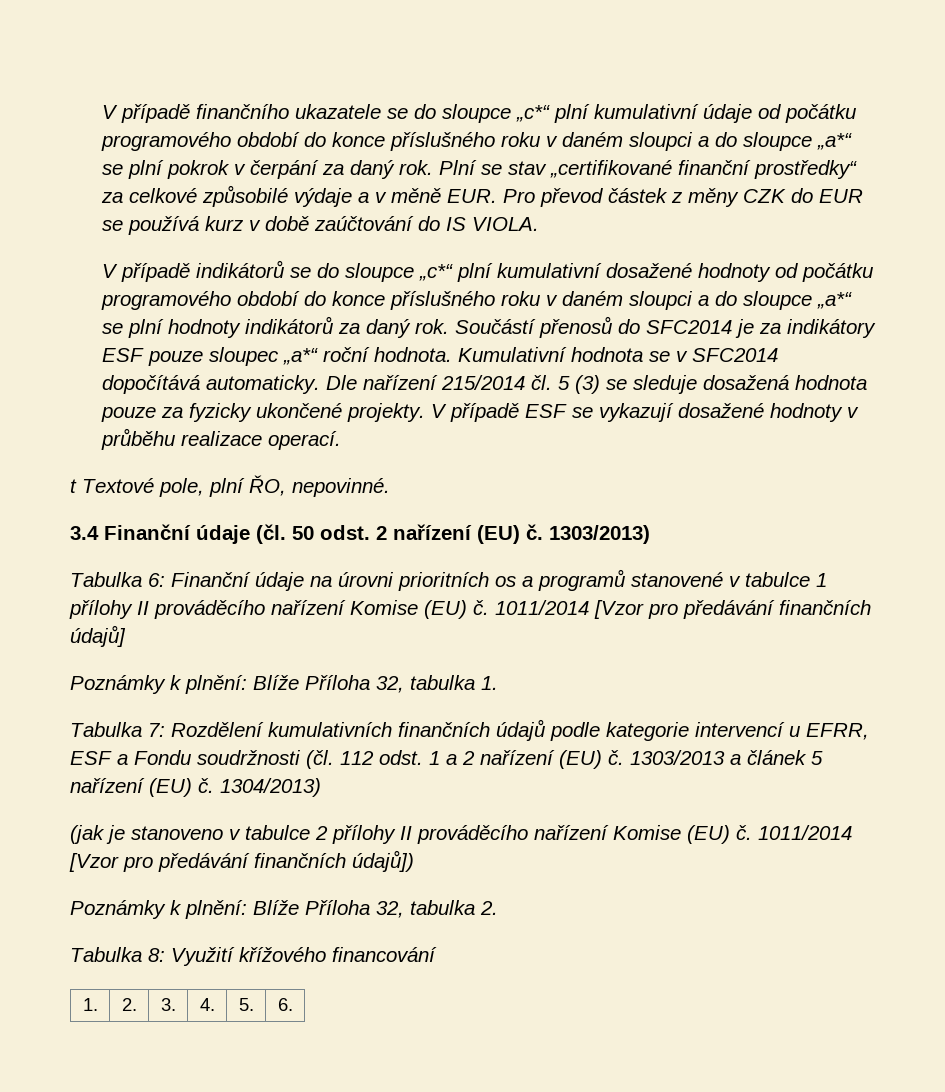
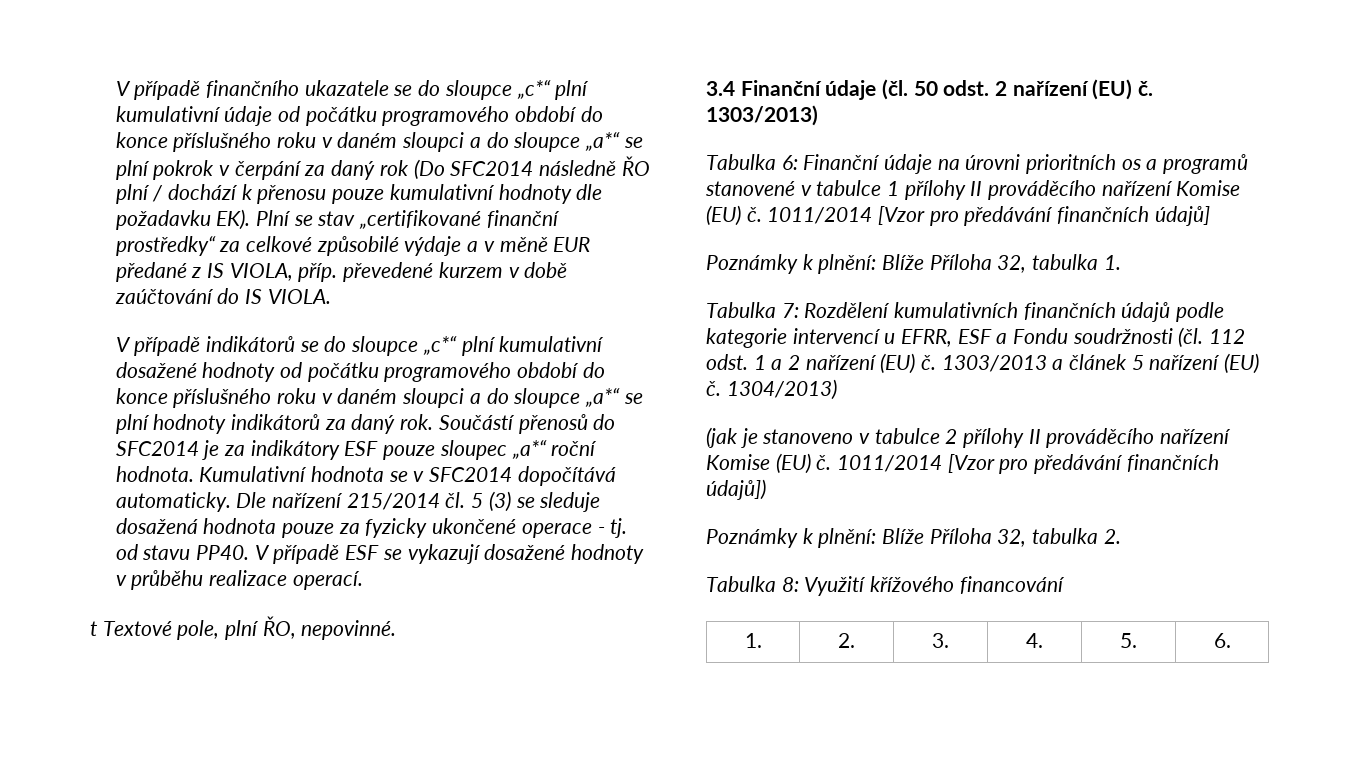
[399,160,434,175] rok. -> [379,156,650,180] [115,184,603,204] [115,209,251,230] rok (Do SFC2014 následně ŘO plní / dochází k přenosu pouze kumulativní hodnoty dle požadavku EK).
[447,188,864,207] [102,216,244,235] EUR. Pro převod částek z měny CZK do EUR se používá kurz -> [553,237,591,252] [115,262,503,282] EUR předané z IS VIOLA, příp. převedené kurzem
[347,403,426,422] projekty. -> [521,518,628,538] [115,544,250,560] operace - tj. od stavu PP40.

